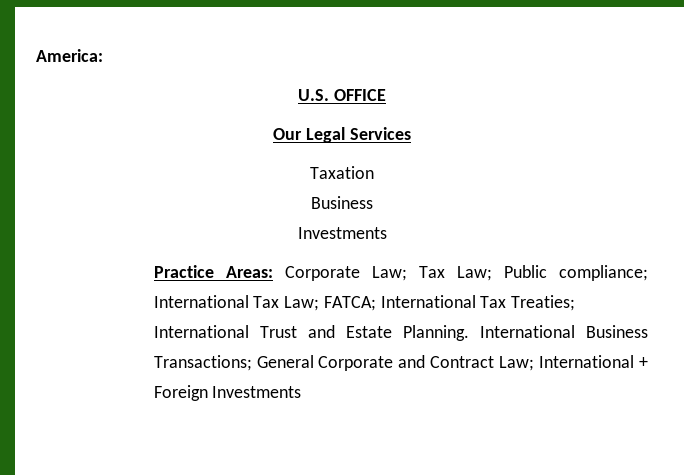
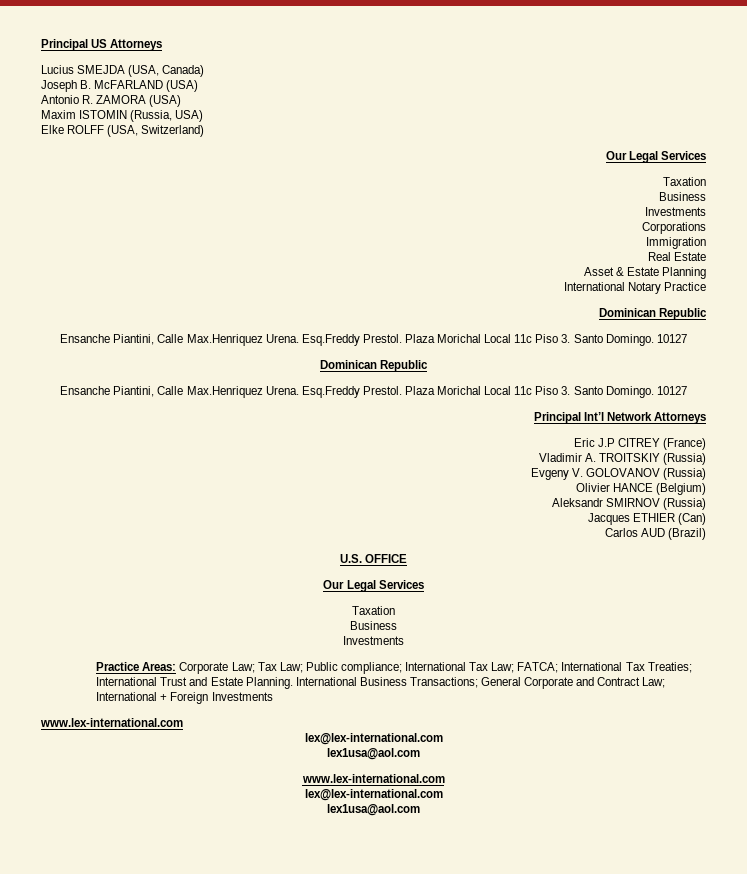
[36,49,103,62] America: -> [41,39,163,51] [41,65,205,77] [41,80,199,92] [41,95,182,107] [41,110,204,122] [41,125,205,137] [605,151,706,163] [663,177,706,186] [659,192,706,201] [645,207,706,216] [642,222,706,234] [646,237,706,249] [647,252,706,261] [583,267,706,279] [563,282,706,294] [598,308,707,320] [60,334,687,346] [319,360,429,372] [60,386,687,398] [533,412,706,424] [573,438,706,450] [538,453,706,465] [530,468,706,480] [575,483,706,495] [551,498,706,510] [587,513,706,525] [604,528,706,540] Principal US Attorneys // Lucius SMEJDA (USA, Canada) // Joseph B. McFARLAND (USA) // Antonio R. ZAMORA (USA) // Maxim ISTOMIN (Russia, USA) // Elke ROLFF (USA, Switzerland) // Our Legal Services // Taxation // Business // Investments // Corporations // Immigration // Real Estate // Asset & Estate Planning // International Notary Practice // Dominican Republic // Ensanche Piantini, Calle Max.Henriquez Urena. Esq.Freddy Prestol. Plaza Morichal Local 11c Piso 3. Santo Domingo. 10127 // Dominican Republic // Ensanche Piantini, Calle Max.Henriquez Urena. Esq.Freddy Prestol. Plaza Morichal Local 11c Piso 3. Santo Domingo. 10127 // Principal Int’l Network Attorneys // Eric J.P CITREY (France) // Vladimir A. TROITSKIY (Russia) // Evgeny V. GOLOVANOV (Russia) // Olivier HANCE (Belgium) // Aleksandr SMIRNOV (Russia) // Jacques ETHIER (Can) // Carlos AUD (Brazil)
(302, 392) none -> [40,718,183,727] [304,733,443,745] [327,748,420,760] [301,774,445,783] [304,789,443,801] [327,804,420,816] // www.lex-international.com // lex@lex-international.com // lex1usa@aol.com // www.lex-international.com // lex@lex-international.com // lex1usa@aol.com

